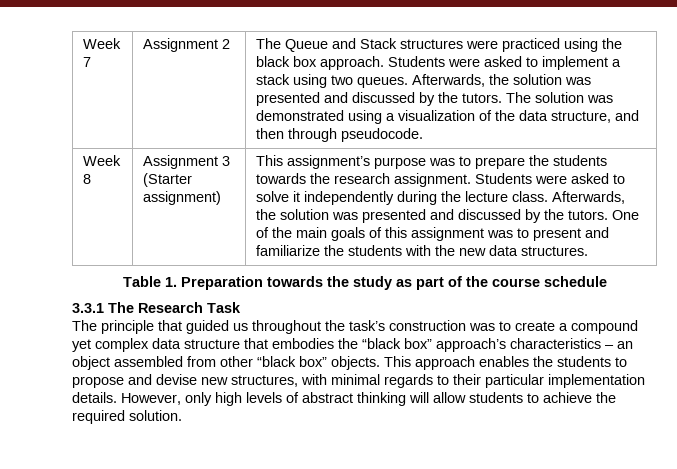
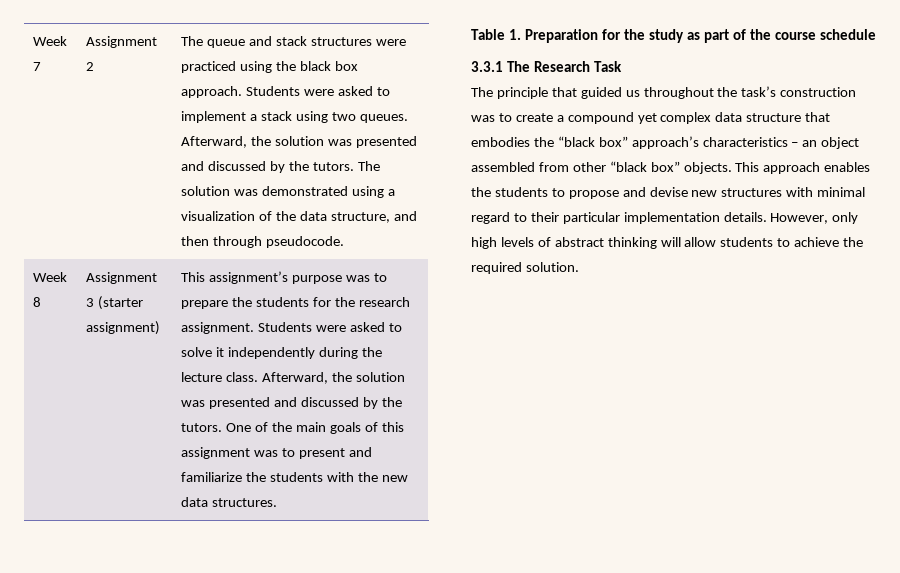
[284,38,397,52] Queue and Stack -> [207,36,308,48] queue and stack
[411,74,485,87] Afterwards, -> [181,136,248,148] Afterward,
[142,173,192,187] (Starter -> [98,296,144,310] (starter
[255,173,306,184] towards -> [313,297,332,307] for
[551,191,625,204] Afterwards, -> [262,372,329,384] Afterward,
[266,276,323,287] towards -> [602,29,622,40] for
[231,375,298,387] structures, -> [721,188,783,197] structures
[384,374,433,388] regards -> [471,212,510,224] regard

